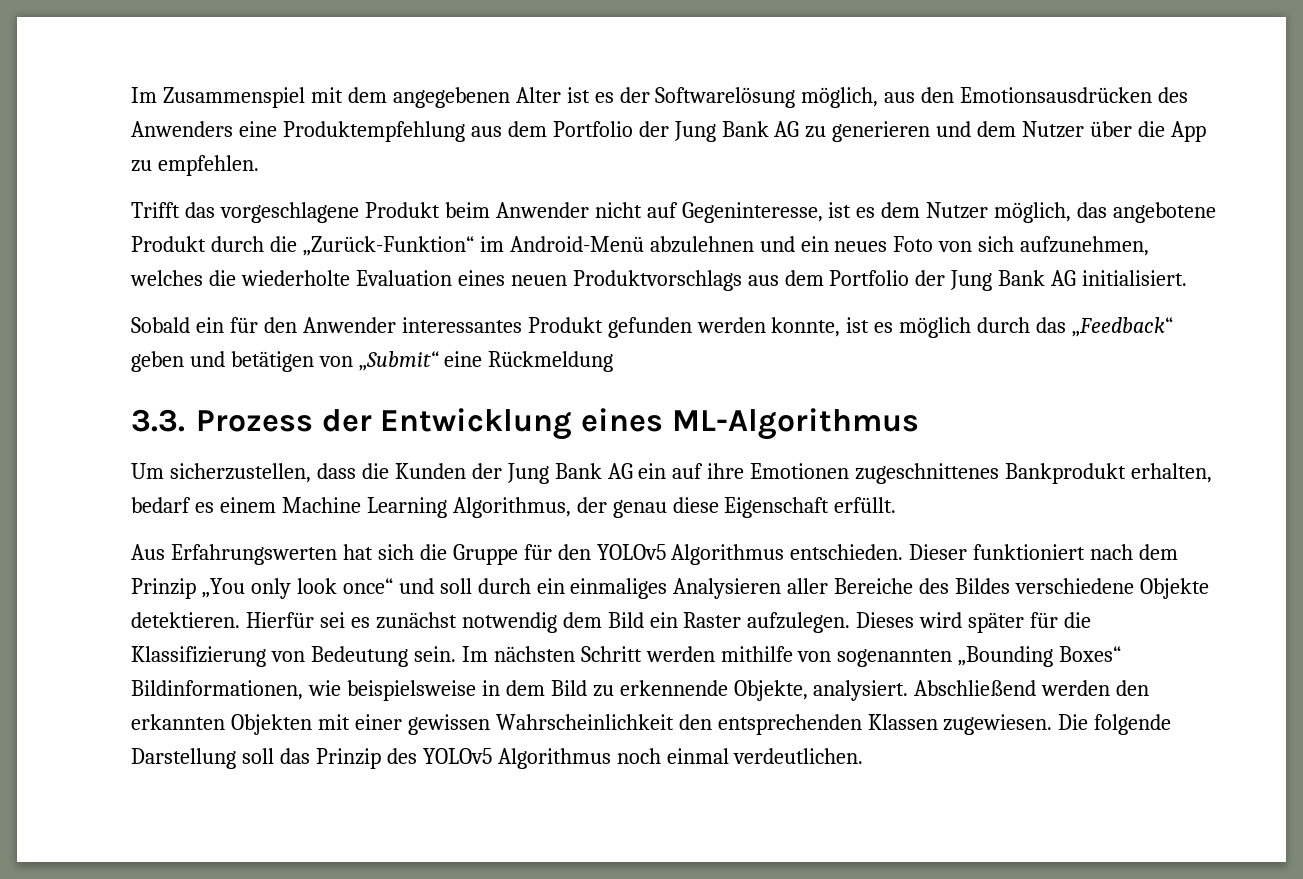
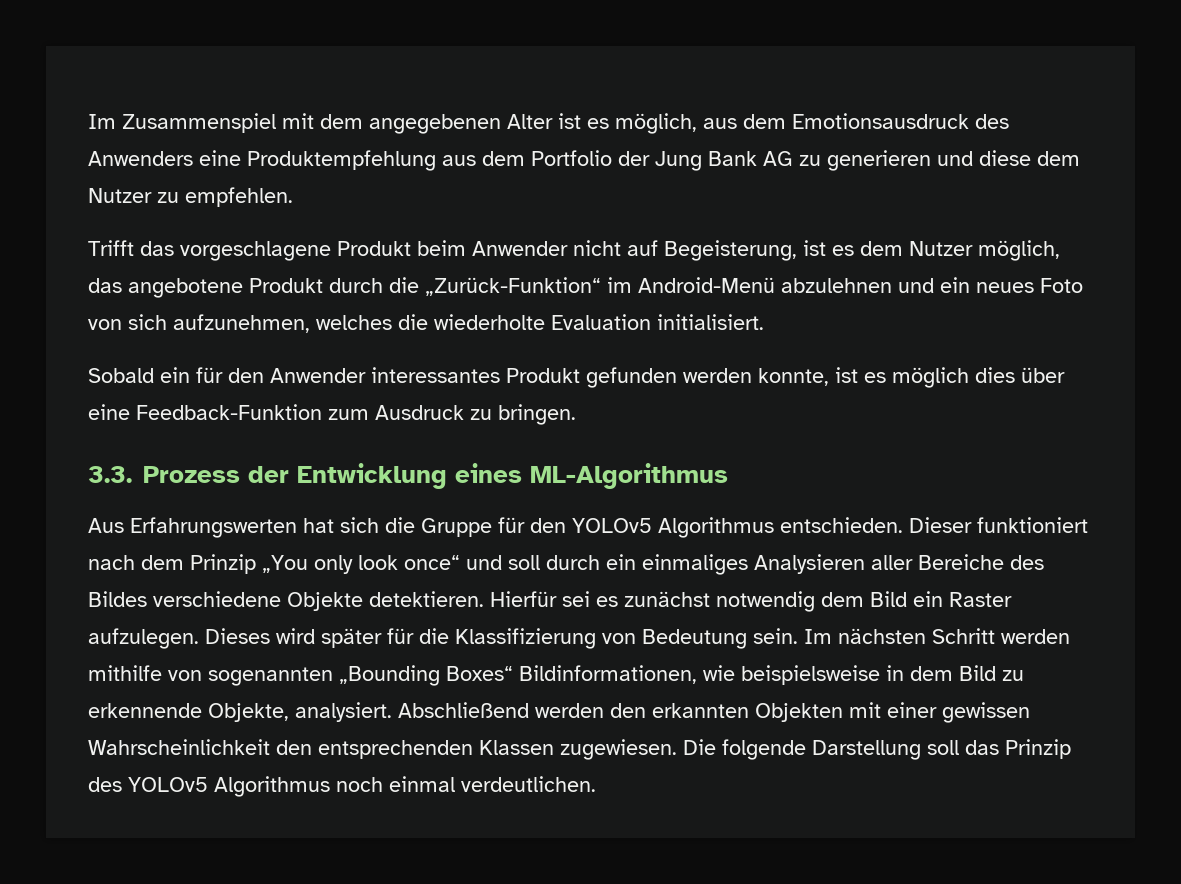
[619,87,1153,108] der Softwarelösung möglich, aus den Emotionsausdrücken -> [615,113,969,134] möglich, aus dem Emotionsausdruck
[977,121,1206,142] dem Nutzer über die App -> [979,150,1080,166] [88,188,152,203] diese dem Nutzer
[681,202,823,223] Gegeninteresse, -> [664,240,797,261] Begeisterung,
[457,270,1077,291] eines neuen Produktvorschlags aus dem Portfolio der Jung Bank AG -> (651, 322) none
[977,317,1174,337] [131,351,613,372] durch das „Feedback“ geben und betätigen von „Submit“ eine Rückmeldung -> [975,367,1065,383] [88,404,576,425] dies über eine Feedback-Funktion zum Ausdruck zu bringen.
[131,463,1213,484] [131,497,897,518] // Um sicherzustellen, dass die Kunden der Jung Bank AG ein auf ihre Emotionen zugeschnittenes Bankprodukt erhalten, bedarf es einem Machine Learning Algorithmus, der genau diese Eigenschaft erfüllt. -> (728, 476) none

